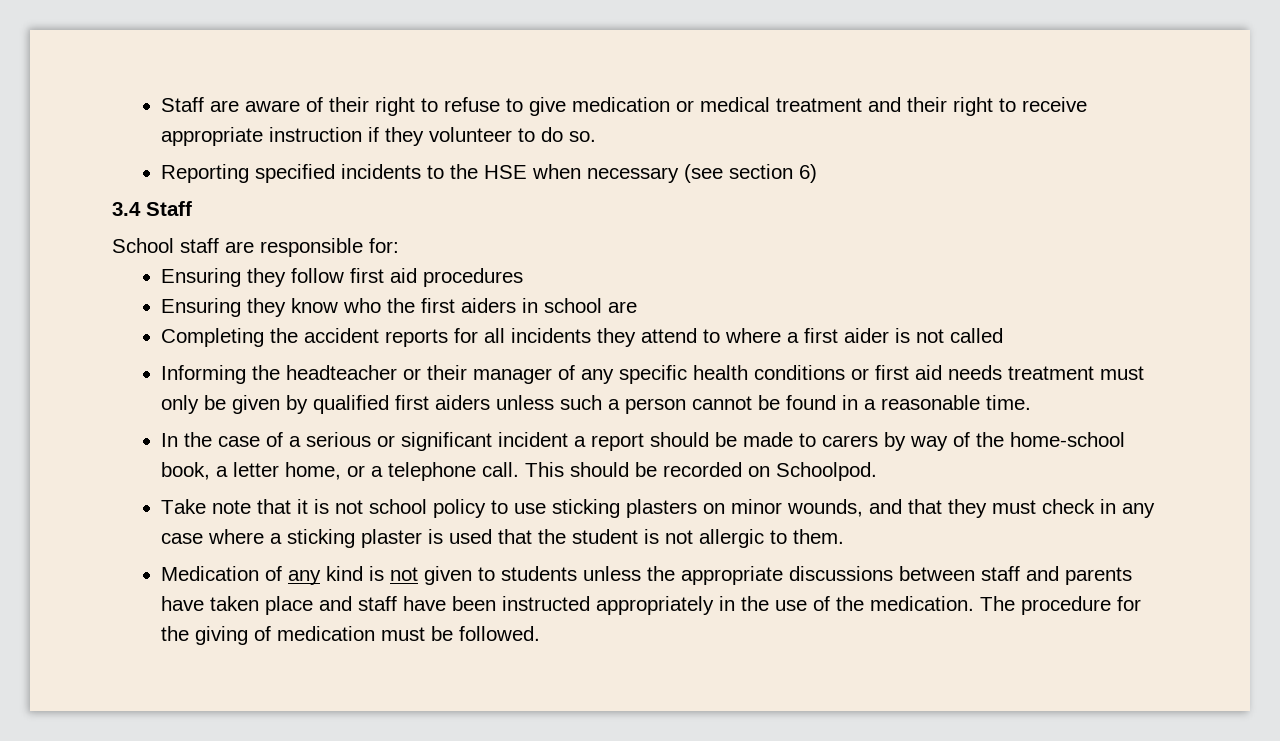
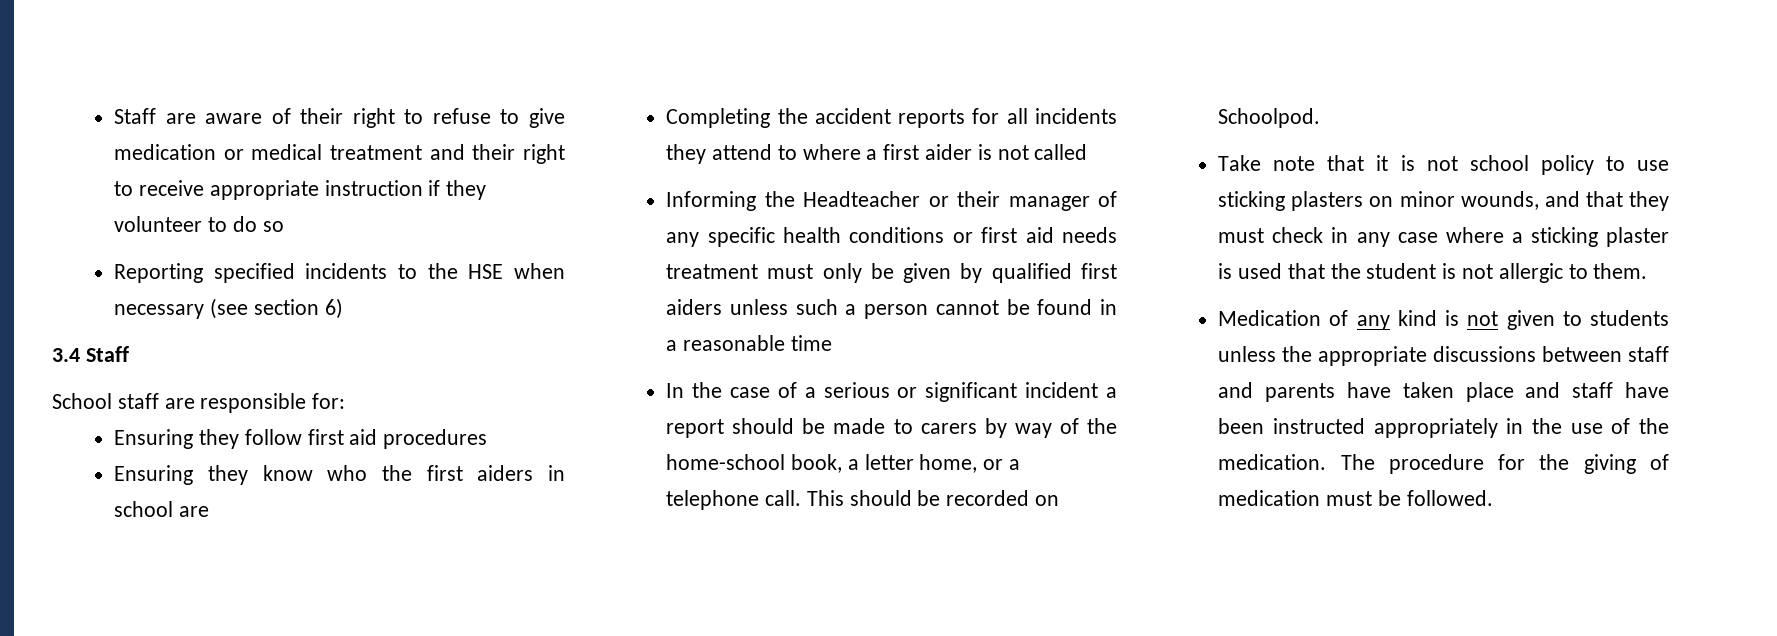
[569,131,597,142] so. -> [262,221,284,232] so
[286,365,398,380] headteacher -> [803,191,921,207] Headteacher
[986,395,1032,410] time. -> [790,335,832,351] time

